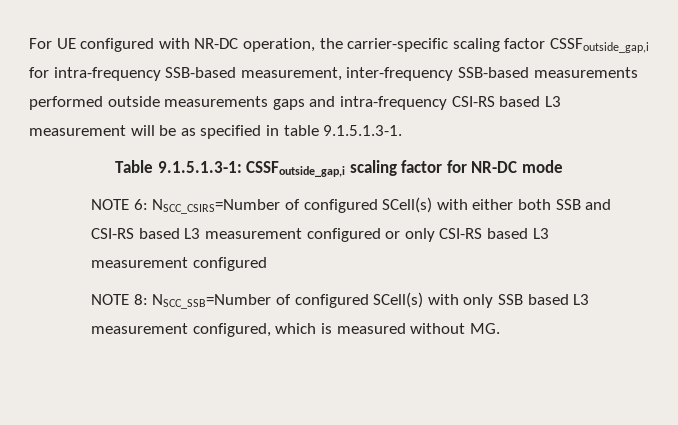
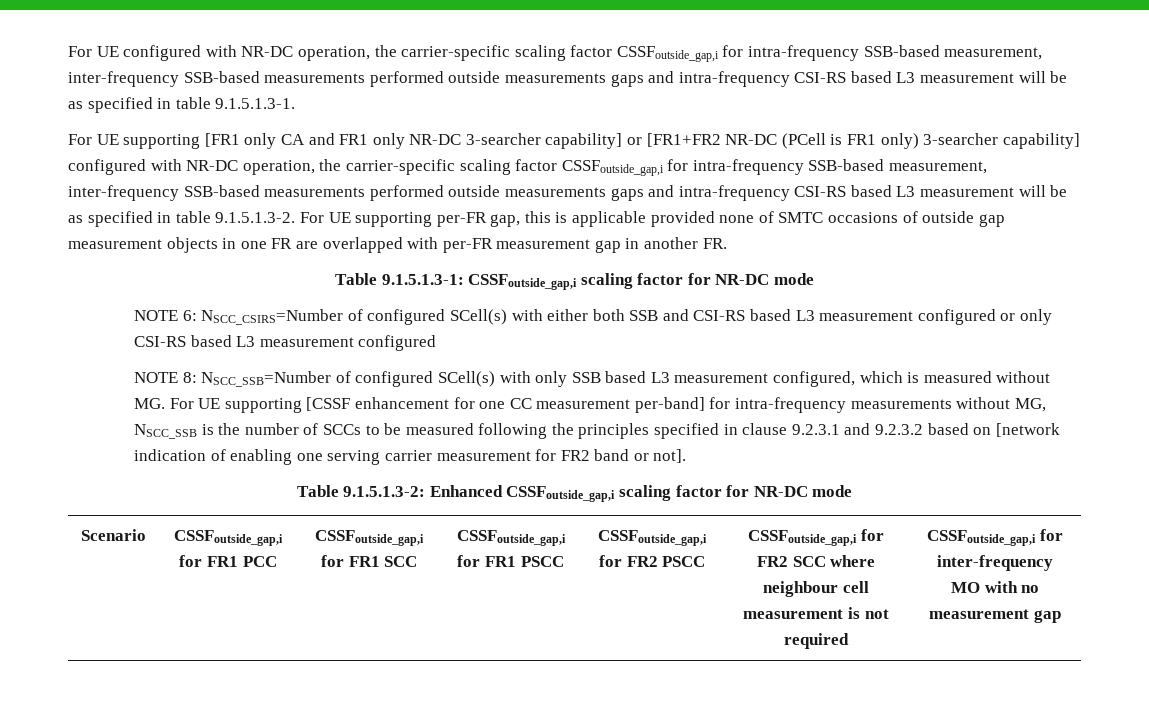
(403, 130) none -> [68,133,1080,149] [68,159,988,176] [68,185,1068,201] [68,211,1005,227] [68,237,727,253] // For UE supporting [FR1 only CA and FR1 only NR-DC 3-searcher capability] or [FR1+FR2 NR-DC (PCell is FR1 only) 3-searcher capability] configured with NR-DC operation, the carrier-specific scaling factor CSSFoutside_gap,i for intra-frequency SSB-based measurement, inter-frequency SSB-based measurements performed outside measurements gaps and intra-frequency CSI-RS based L3 measurement will be as specified in table 9.1.5.1.3-2. For UE supporting per-FR gap, this is applicable provided none of SMTC occasions of outside gap measurement objects in one FR are overlapped with per-FR measurement gap in another FR.
(500, 328) none -> [169,397,1046,413] [133,423,1060,439] [133,449,687,465] [296,485,853,502] [80,529,146,541] [174,530,283,546] [179,555,277,567] [315,530,424,546] [320,555,418,567] [456,530,566,546] [457,555,564,567] [598,530,707,546] [598,555,706,567] [748,529,884,546] [756,555,876,567] [763,581,869,597] [743,607,889,619] [784,633,849,649] [927,529,1063,546] [937,555,1053,571] [950,581,1040,593] [929,609,1061,623] For UE supporting [CSSF enhancement for one CC measurement per-band] for intra-frequency measurements without MG, NSCC_SSB is the number of SCCs to be measured following the principles specified in clause 9.2.3.1 and 9.2.3.2 based on [network indication of enabling one serving carrier measurement for FR2 band or not]. // Table 9.1.5.1.3-2: Enhanced CSSFoutside_gap,i scaling factor for NR-DC mode // Scenario | CSSFoutside_gap,i for FR1 PCC | CSSFoutside_gap,i for FR1 SCC | CSSFoutside_gap,i for FR1 PSCC | CSSFoutside_gap,i for FR2 PSCC | CSSFoutside_gap,i for FR2 SCC where neighbour cell measurement is not required | CSSFoutside_gap,i for inter-frequency MO with no measurement gap

